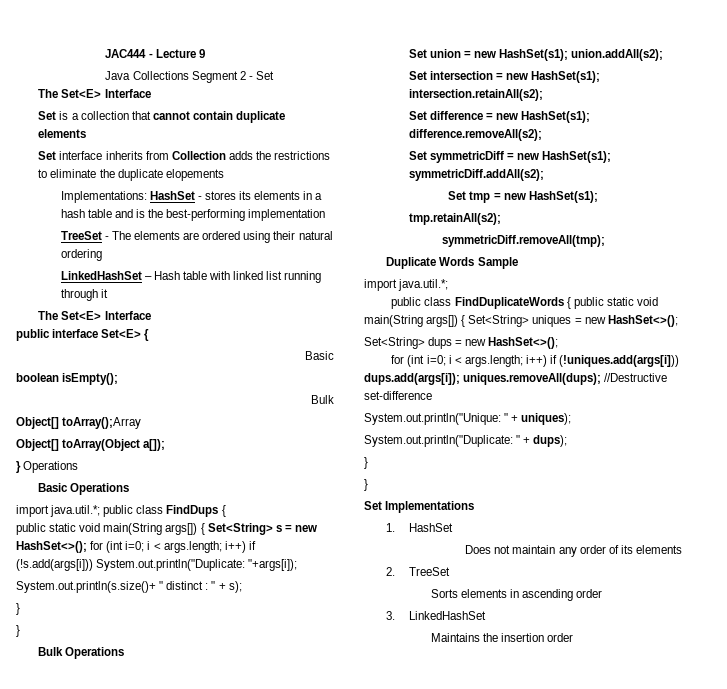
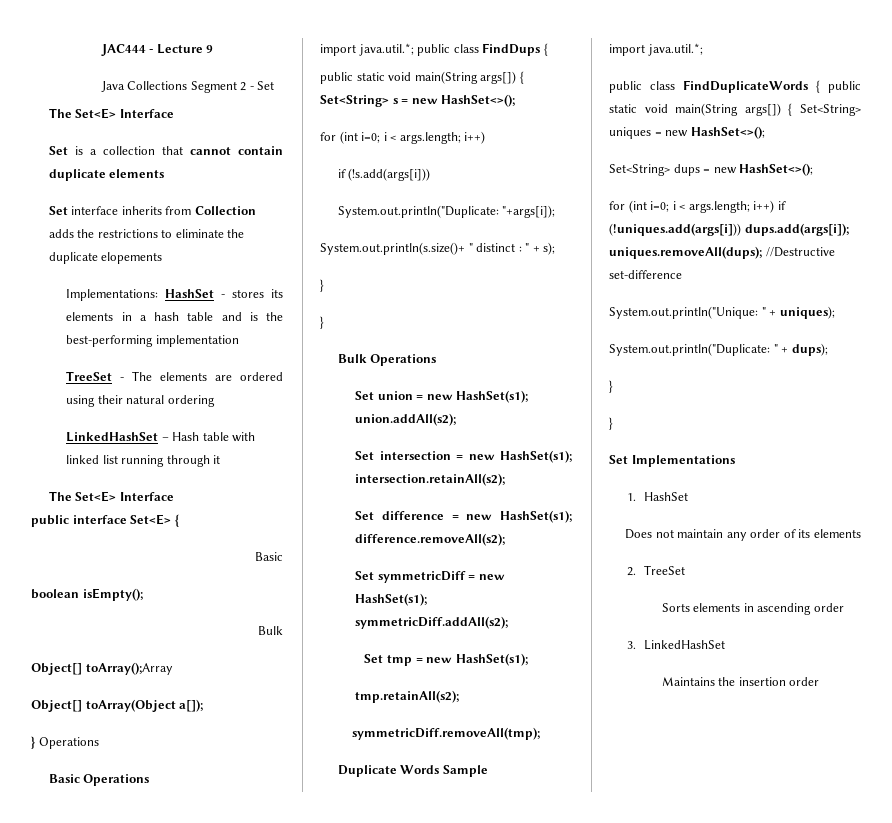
[90,541,246,553] for (int i=0; i < args.length; i++) -> [320,131,486,144] // for (int i=0; i < args.length; i++) //
(93, 565) none -> (431, 174) //

